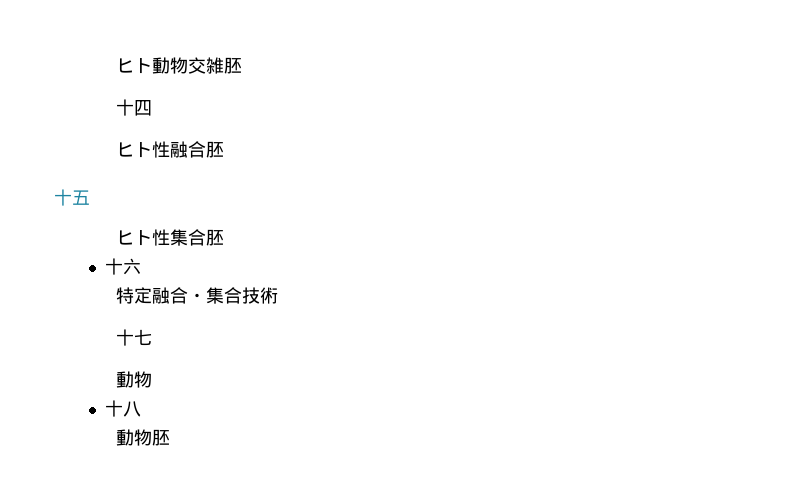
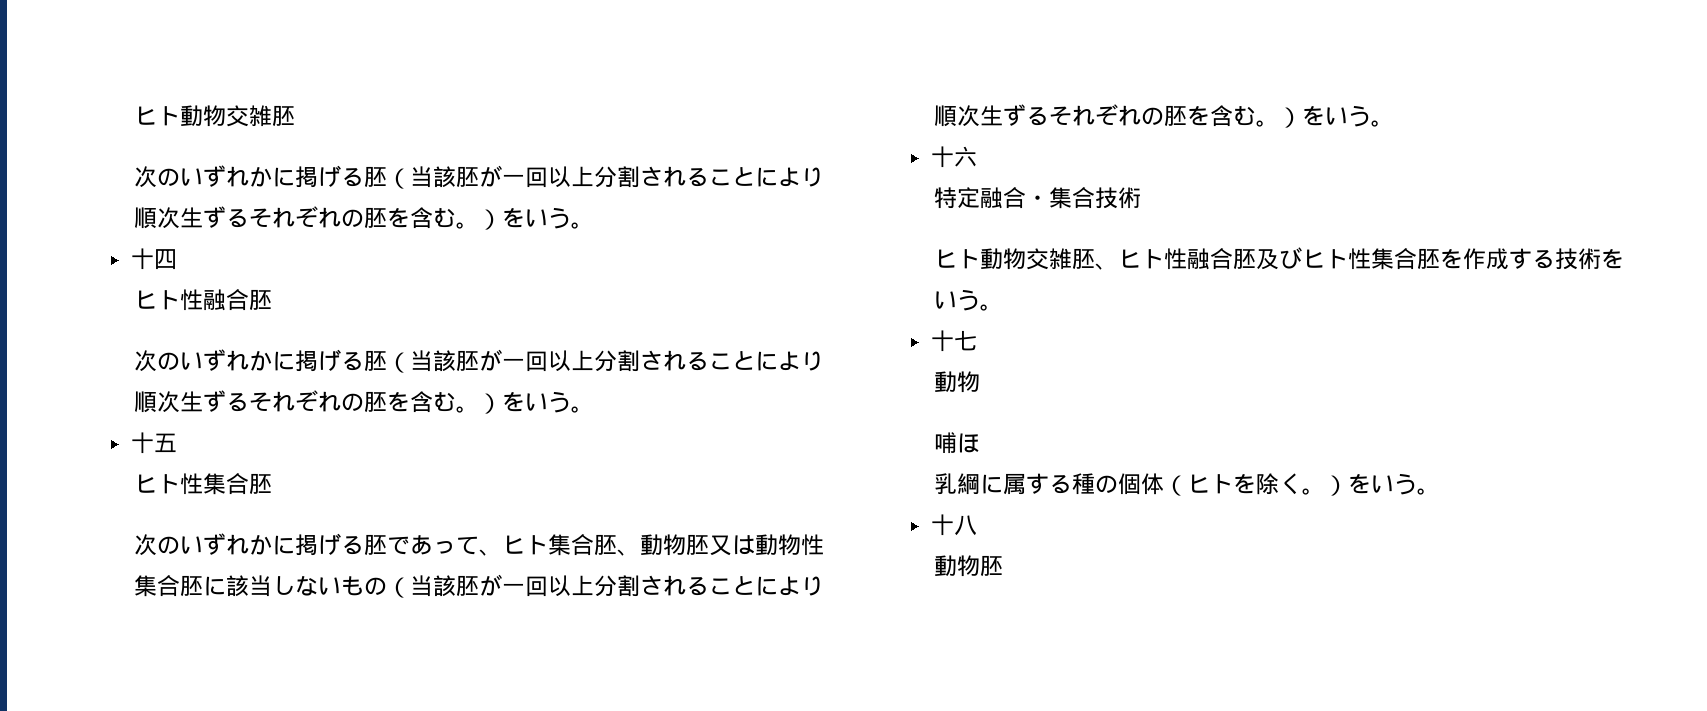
[116,99,153,116] [116,141,225,158] [54,189,90,206] [116,229,225,246] 十四 // ヒト性融合胚 // 十五 // ヒト性集合胚 -> [134,165,825,189] [134,206,595,230] [130,248,177,270] [134,289,273,311] [134,349,825,373] [134,390,595,414] [130,432,177,454] [134,473,273,495] [134,533,825,556] [134,574,825,598] [934,104,1395,128] 次のいずれかに掲げる胚（当該胚が一回以上分割されることにより順次生ずるそれぞれの胚を含む。）をいう。 // 十四 // ヒト性融合胚 // 次のいずれかに掲げる胚（当該胚が一回以上分割されることにより順次生ずるそれぞれの胚を含む。）をいう。 // 十五 // ヒト性集合胚 // 次のいずれかに掲げる胚であって、ヒト集合胚、動物胚又は動物性集合胚に該当しないもの（当該胚が一回以上分割されることにより順次生ずるそれぞれの胚を含む。）をいう。
[116,329,153,346] [116,371,153,388] 十七 // 動物 -> [934,247,1625,270] [934,289,1004,311] [930,330,977,352] [934,371,981,393] [934,432,981,454] [934,473,1441,496] ヒト動物交雑胚、ヒト性融合胚及びヒト性集合胚を作成する技術をいう。 // 十七 // 動物 // 哺ほ // 乳綱に属する種の個体（ヒトを除く。）をいう。

